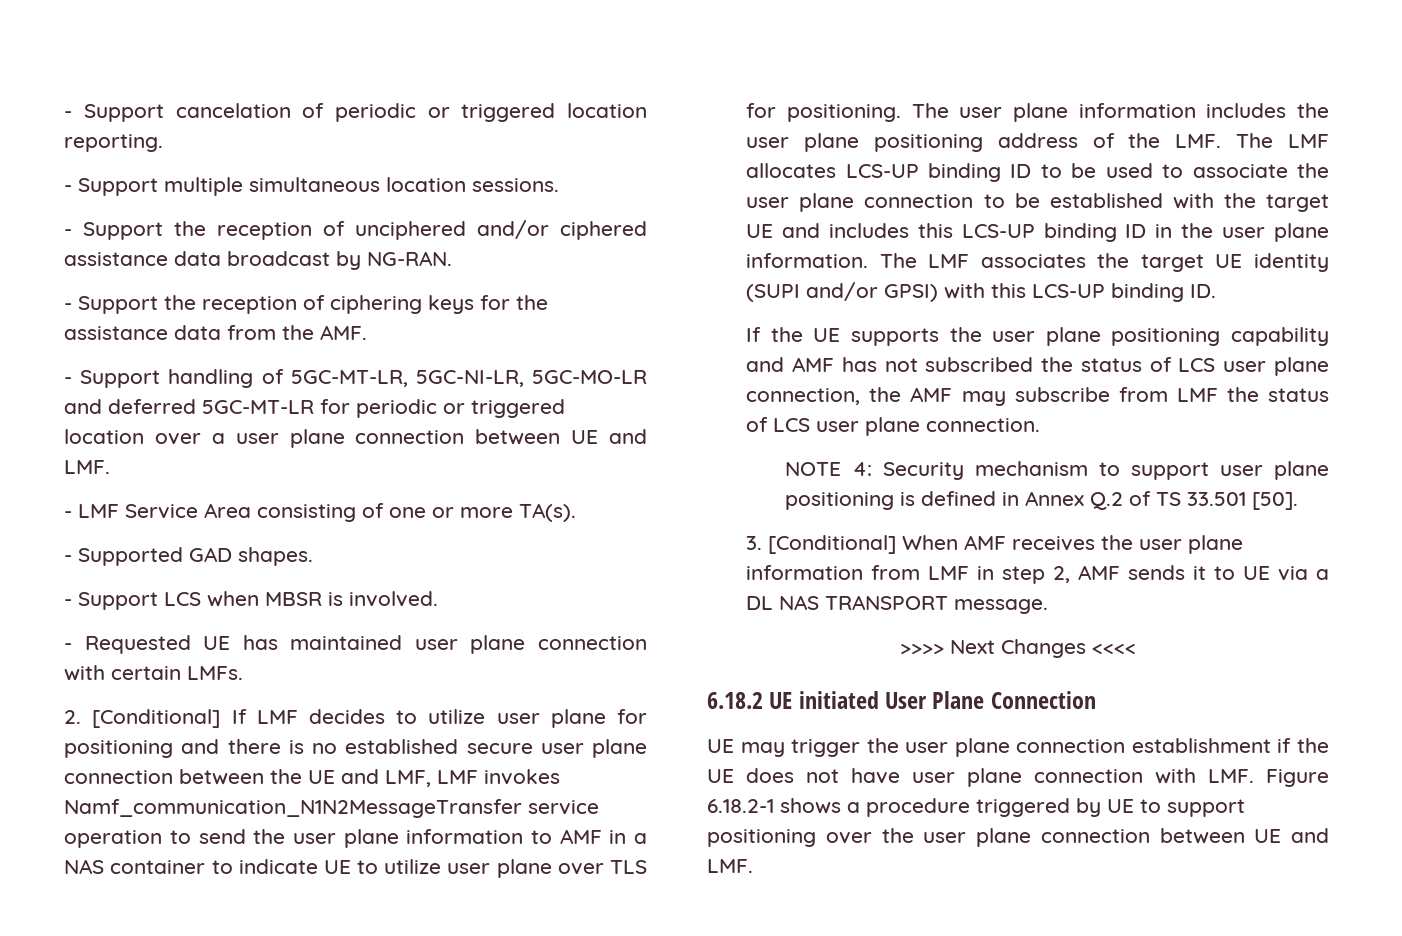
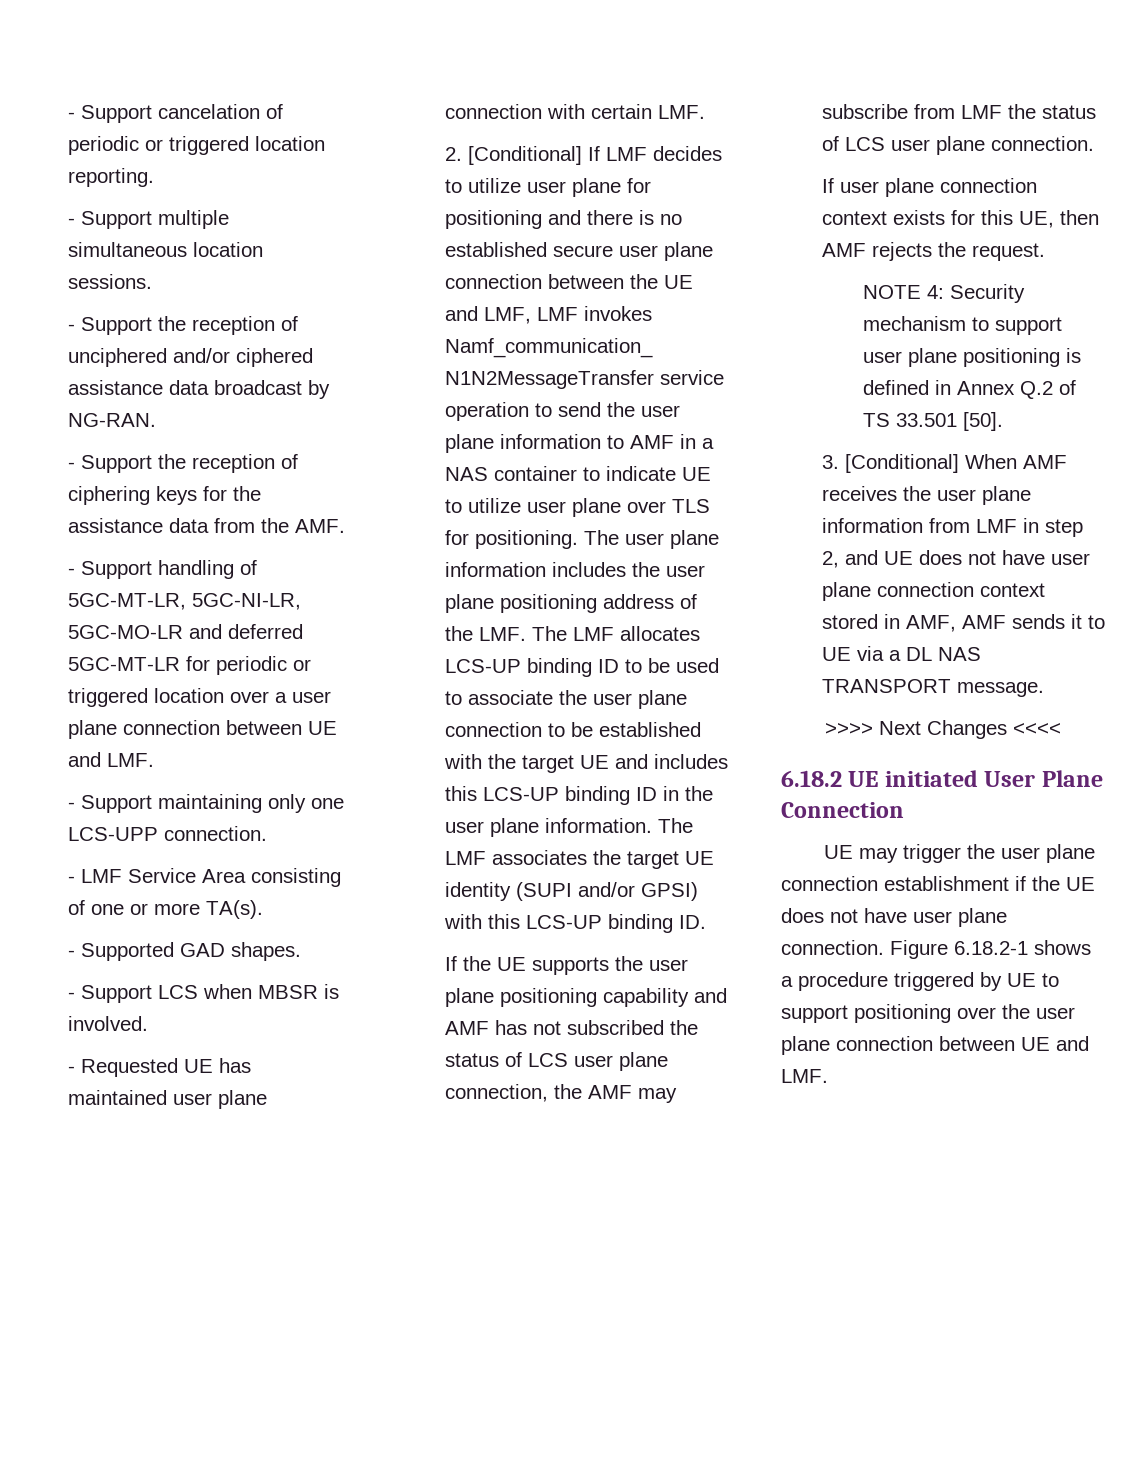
(111, 467) none -> [67,794,344,813] [67,826,267,841] // - Support maintaining only one LCS-UPP connection.
[187,666,244,680] LMFs. -> [657,105,705,119] LMF.
(1041, 425) none -> [821,178,1037,197] [821,210,1099,228] [821,242,1045,261] // If user plane connection context exists for this UE, then AMF rejects the request.
(1071, 574) none -> [844,550,1090,565] [821,582,1045,601] [821,614,956,632] and UE does not have user plane connection context stored in AMF,
[1034,768,1254,784] connection with LMF. -> [781,940,884,955] connection.

